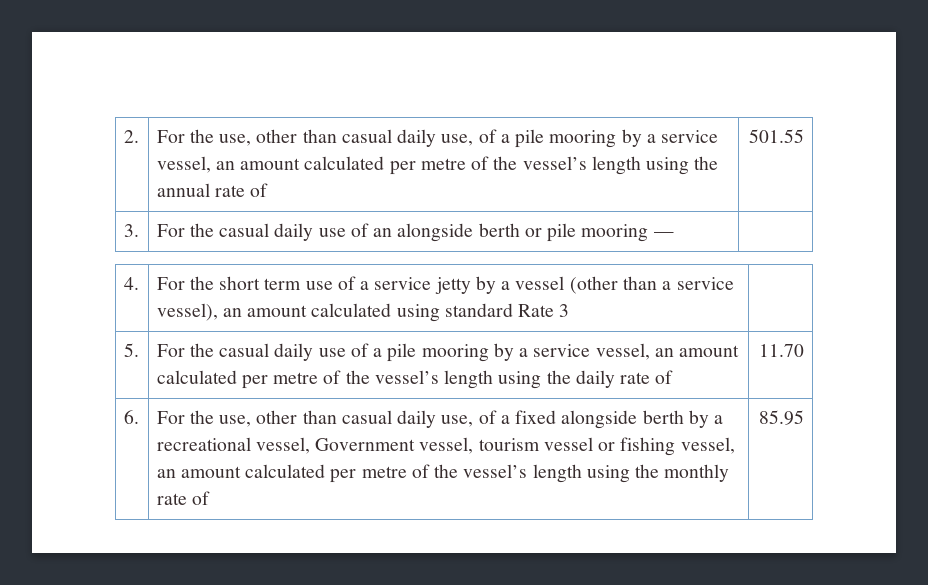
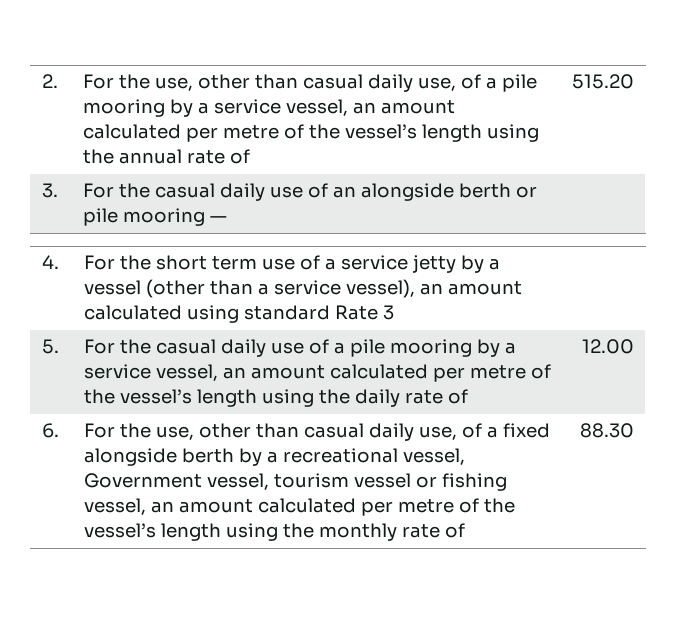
[749,129,805,143] 501.55 -> [571,74,634,89] 515.20
[759,344,805,357] 11.70 -> [581,339,634,354] 12.00
[759,410,805,425] 85.95 -> [579,423,634,438] 88.30

